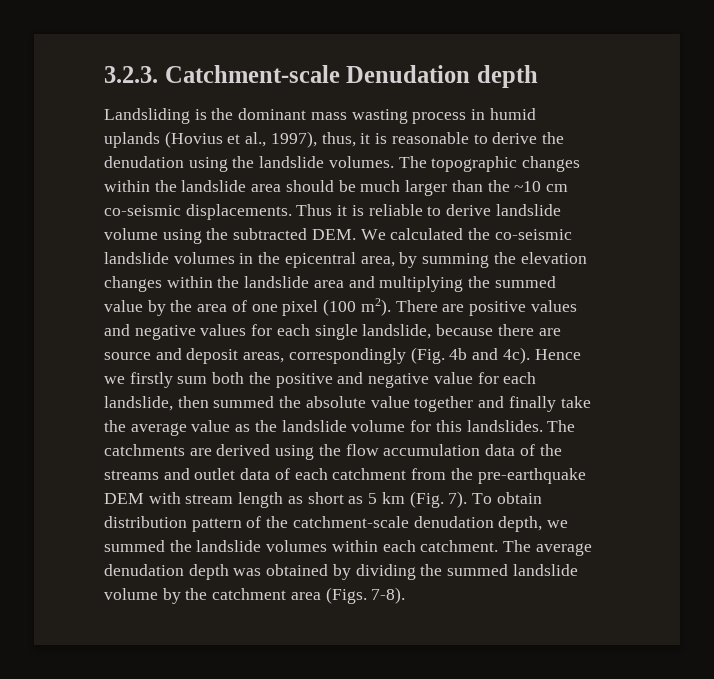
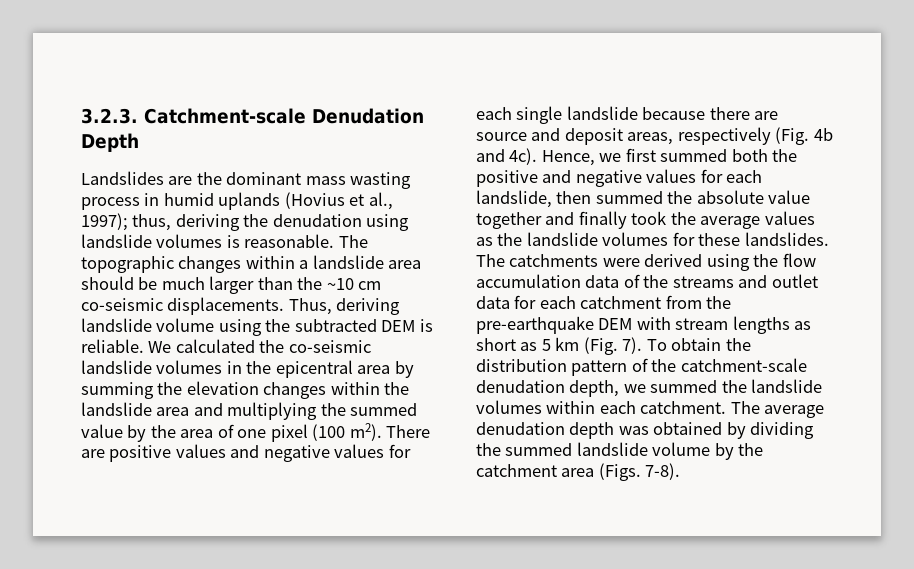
[476,65,538,88] [104,108,207,124] depth // Landsliding is -> [81,133,139,152] [81,171,193,185] Depth // Landslides are
[270,131,564,148] [104,156,394,172] 1997), thus, it is reasonable to derive the denudation using the landslide volumes. -> [81,213,410,231] [81,234,335,248] 1997); thus, deriving the denudation using landslide volumes is reasonable.
[154,180,177,192] the -> [299,260,309,269] a
[296,204,492,216] Thus it is reliable to derive -> [288,298,401,315] Thus, deriving
[311,229,356,240] DEM. -> [381,319,433,332] [81,339,144,353] DEM is reliable.
[360,256,395,267] area, -> [357,365,391,374] area
[362,324,432,339] landslide, -> [566,106,638,120] landslide
[288,348,406,364] correspondingly -> [677,127,771,145] respectively
[534,349,581,360] [104,372,208,388] Hence we firstly sum -> [541,148,728,166] Hence, we first summed
[433,372,473,384] value -> [646,169,697,183] values
[560,396,591,408] take -> [631,211,667,225] took
[191,420,231,432] value -> [764,211,815,225] values
[351,420,462,432] volume for this -> [602,232,741,246] volumes for these
[189,448,212,456] are -> [602,258,640,267] were
[274,468,290,480] of -> [514,295,537,309] for
[238,492,284,508] length -> [732,316,790,334] lengths
(542, 498) none -> [725,338,751,351] the

